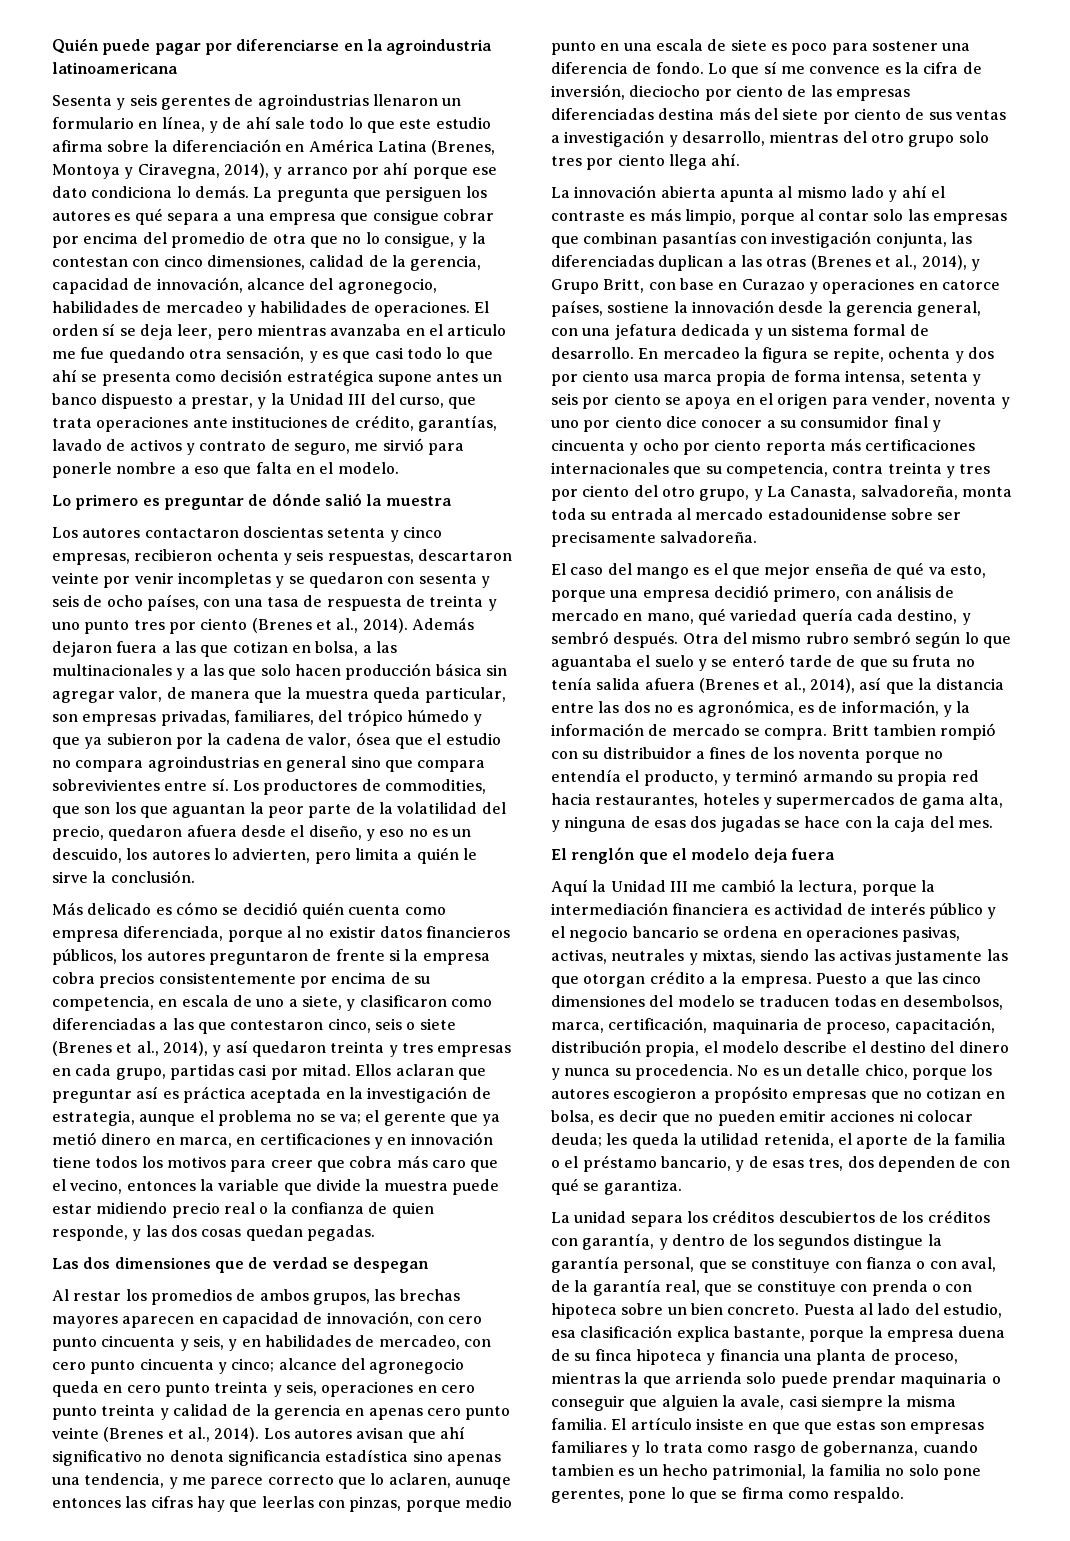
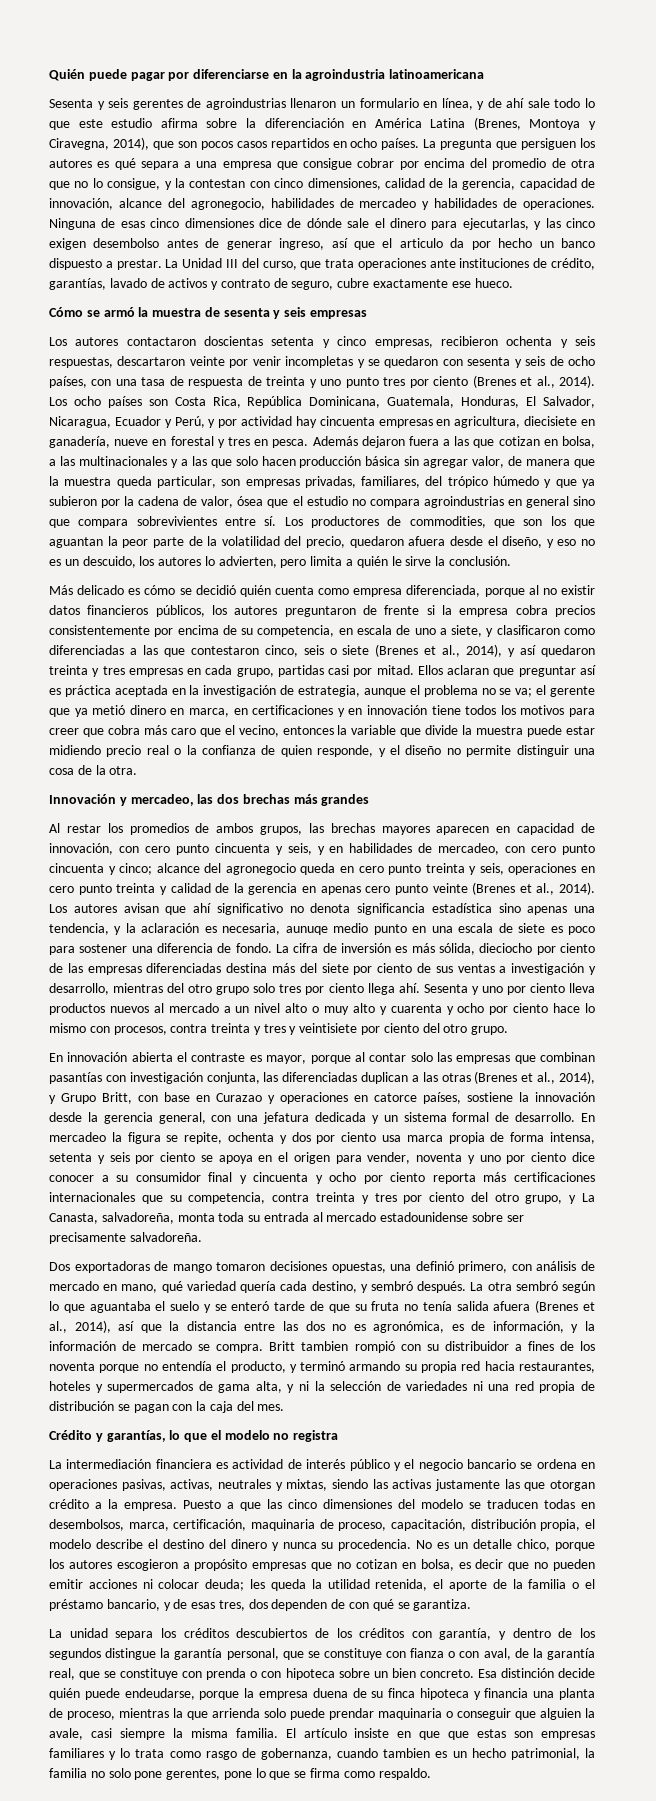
[273,162,497,179] [52,185,249,198] y arranco por ahí porque ese dato condiciona lo demás. -> [152,138,420,150] que son pocos casos repartidos en ocho países.
[474,301,490,313] [52,323,507,340] [52,346,493,363] [52,369,479,386] El orden sí se deja leer, pero mientras avanzaba en el articulo me fue quedando otra sensación, y es que casi todo lo que ahí se presenta como decisión estratégica supone antes -> [49,218,595,230] [49,238,533,250] Ninguna de esas cinco dimensiones dice de dónde sale el dinero para ejecutarlas, y las cinco exigen desembolso antes de generar ingreso, así que el articulo da por hecho
[190,393,285,409] prestar, y la -> [116,259,179,270] prestar. La
[354,438,464,455] [52,462,399,478] [52,493,452,510] me sirvió para ponerle nombre a eso que falta en el modelo. // Lo primero es preguntar de dónde salió la muestra -> [337,278,513,288] [49,307,368,319] cubre exactamente ese hueco. // Cómo se armó la muestra de sesenta y seis empresas
(408, 625) none -> [49,396,595,408] [49,416,595,428] [49,436,309,448] Los ocho países son Costa Rica, República Dominicana, Guatemala, Honduras, El Salvador, Nicaragua, Ecuador y Perú, y por actividad hay cincuenta empresas en agricultura, diecisiete en ganadería, nueve en forestal y tres en pesca.
[145,1225,375,1241] [52,1257,430,1273] las dos cosas quedan pegadas. // Las dos dimensiones que de verdad se despegan -> [389,745,595,757] [49,765,138,775] [49,794,370,806] el diseño no permite distinguir una cosa de la otra. // Innovación y mercadeo, las dos brechas más grandes
[181,1473,511,1489] [52,1496,461,1512] me parece correcto que lo aclaren, aunuqe entonces las cifras hay que leerlas con pinzas, porque -> [125,923,328,935] la aclaración es necesaria, aunuqe
[707,61,982,78] [551,84,625,100] Lo que sí me convence es la cifra de inversión, -> [276,943,475,955] La cifra de inversión es más sólida,
[551,185,927,202] // La innovación abierta apunta al mismo lado y ahí -> [423,983,595,995] [49,1003,596,1015] [49,1023,509,1035] [49,1052,173,1062] Sesenta y uno por ciento lleva productos nuevos al mercado a un nivel alto o muy alto y cuarenta y ocho por ciento hace lo mismo con procesos, contra treinta y tres y veintisiete por ciento del otro grupo. // En innovación abierta
[649,208,736,225] más limpio, -> [266,1055,307,1064] mayor,
[551,562,986,579] [551,585,769,602] El caso del mango es el que mejor enseña de qué va esto, porque una empresa decidió -> [49,1261,454,1273] Dos exportadoras de mango tomaron decisiones opuestas, una definió
[682,632,849,644] Otra del mismo rubro -> [470,1282,512,1291] La otra
[564,816,841,832] ninguna de esas dos jugadas se hace -> [298,1381,595,1393] [49,1401,169,1413] ni la selección de variedades ni una red propia de distribución se pagan
[551,847,835,864] [551,879,935,896] El renglón que el modelo deja fuera // Aquí la Unidad III me cambió la lectura, porque la -> [49,1430,339,1442] [49,1460,62,1469] Crédito y garantías, lo que el modelo no registra // La
[803,1303,1002,1318] [551,1325,805,1342] Puesta al lado del estudio, esa clasificación explica bastante, -> [477,1668,595,1678] [49,1688,195,1700] Esa distinción decide quién puede endeudarse,

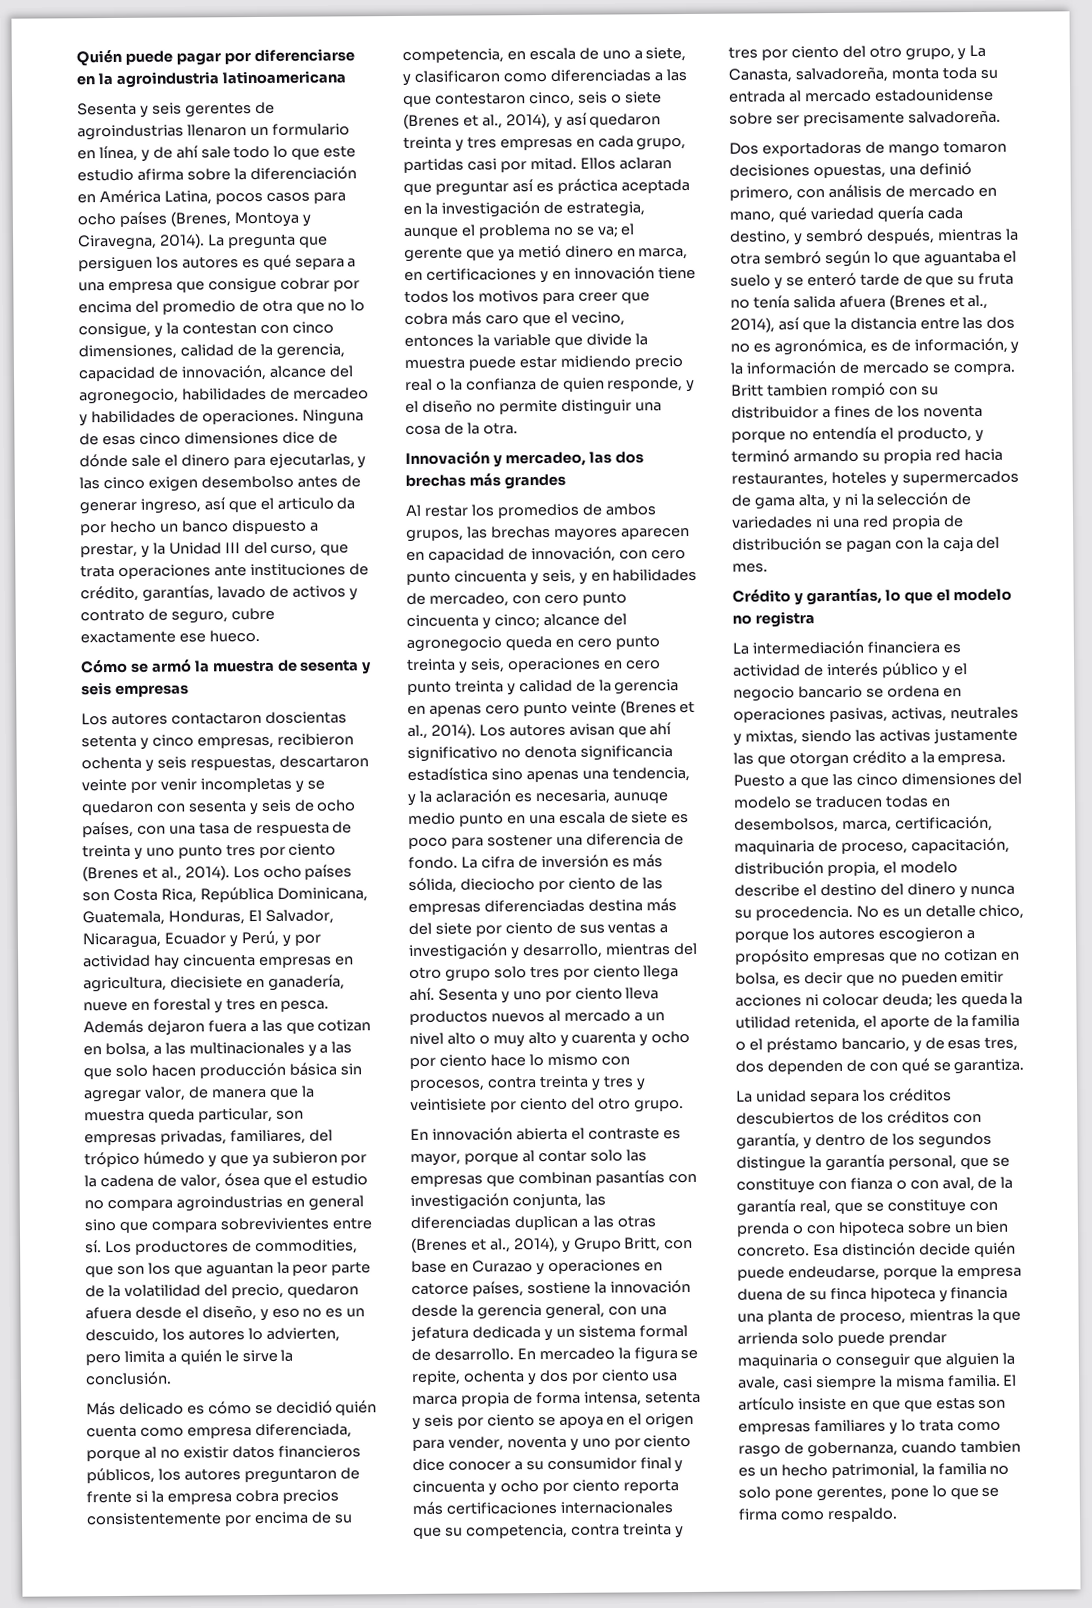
[430,117,596,130] [49,137,420,150] Latina (Brenes, Montoya y Ciravegna, 2014), que son pocos casos repartidos en ocho países. -> [163,190,346,205] [77,211,311,228] [78,233,205,251] Latina, pocos casos para ocho países (Brenes, Montoya y Ciravegna, 2014).
[116,259,179,270] prestar. La -> [80,542,166,558] prestar, y la
[417,1281,484,1293] después. La -> [865,228,1019,244] después, mientras la

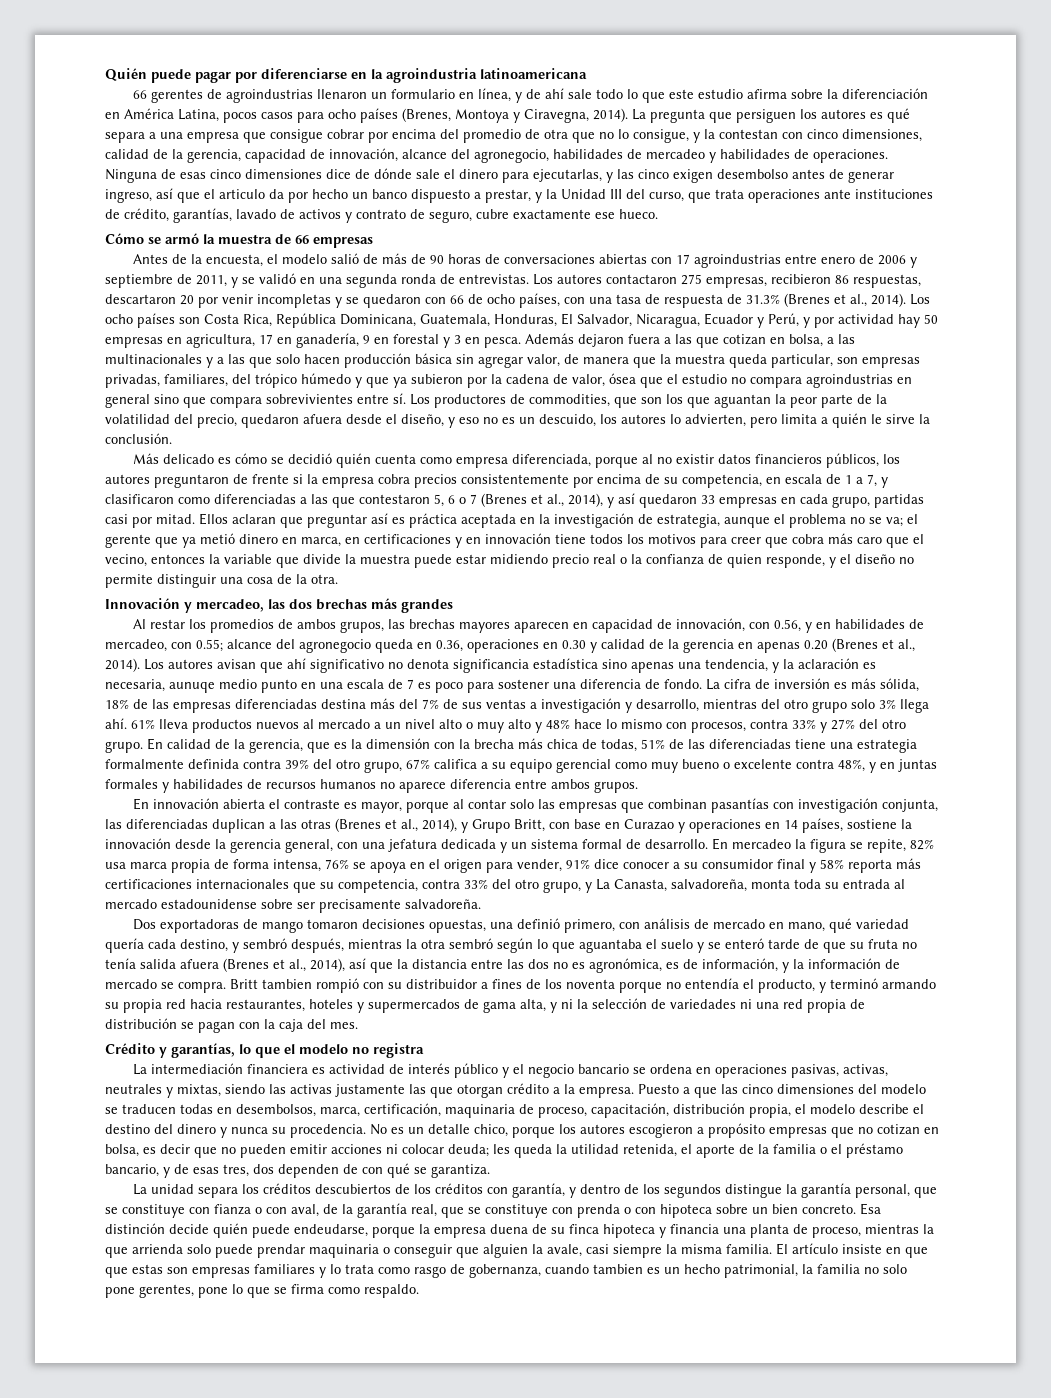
[77,102,182,118] Sesenta y seis -> [133,90,148,99] 66
[299,659,373,675] [81,682,189,698] [81,711,347,726] [81,733,354,750] [81,756,187,772] sesenta y seis empresas // Los autores contactaron doscientas setenta y cinco empresas, recibieron ochenta y seis -> [295,235,373,248] [133,253,918,268] [105,273,849,288] 66 empresas // Antes de la encuesta, el modelo salió de más de 90 horas de conversaciones abiertas con 17 agroindustrias entre enero de 2006 y septiembre de 2011, y se validó en una segunda ronda de entrevistas. Los autores contactaron 275 empresas, recibieron 86
[81,778,127,792] veinte -> [180,295,194,305] 20
[187,799,292,816] sesenta y seis -> [450,295,464,304] 66
[82,843,337,860] treinta y uno punto tres por ciento -> [746,294,780,304] 31.3%
[182,954,256,967] cincuenta -> [924,314,938,324] 50
[169,976,243,989] diecisiete -> [259,334,273,344] 17
[83,1001,128,1012] nueve -> [363,335,370,344] 9
[225,998,256,1011] tres -> [454,335,461,344] 3
[601,46,687,62] uno a siete, -> [845,474,877,487] 1 a 7,
[528,91,662,107] cinco, seis o siete -> [434,494,477,507] 5, 6 o 7
[403,136,497,152] treinta y tres -> [701,495,715,504] 33
[650,550,686,560] [406,569,576,586] cero punto cincuenta y seis, -> [774,619,802,632] 0.56,
[543,591,627,606] [406,614,540,630] cero punto cincuenta y cinco; -> [196,639,223,652] 0.55;
[576,635,660,650] [406,657,661,674] [407,680,504,695] cero punto treinta y seis, operaciones en cero punto treinta -> [436,639,586,653] 0.36, operaciones en 0.30
[484,701,617,717] cero punto veinte -> [804,640,828,650] 0.20
[631,811,669,824] siete -> [407,679,414,689] 7
[459,877,616,893] dieciocho por ciento -> [105,699,129,709] 18%
[434,921,553,937] siete por ciento -> [422,699,439,709] 7%
[529,965,680,981] [409,987,623,1004] tres por ciento llega ahí. Sesenta y uno por ciento -> [879,699,929,713] [105,718,155,729] 3% llega ahí. 61%
[571,1030,691,1047] [409,1054,487,1069] cuarenta y ocho por ciento -> [546,719,570,729] 48%
[538,1075,646,1091] [410,1097,684,1113] treinta y tres y veintisiete por ciento del otro grupo. -> [792,719,906,733] [105,738,917,753] [105,759,937,773] [105,779,638,793] 33% y 27% del otro grupo. En calidad de la gerencia, que es la dimensión con la brecha más chica de todas, 51% de las diferenciadas tiene una estrategia formalmente definida contra 39% del otro grupo, 67% califica a su equipo gerencial como muy bueno o excelente contra 48%, y en juntas formales y habilidades de recursos humanos no aparece diferencia entre ambos grupos.
[411,1282,469,1295] catorce -> [784,820,798,829] 14
[462,1369,650,1386] ochenta y dos por ciento -> [910,839,934,850] 82%
[644,1390,701,1404] [412,1414,535,1430] setenta y seis por ciento -> [325,859,349,869] 76%
[506,1435,692,1451] noventa y uno por ciento -> [566,859,590,869] 91%
[412,1479,620,1496] cincuenta y ocho por ciento -> [820,859,844,869] 58%
[622,1523,684,1539] [728,45,839,61] treinta y tres por ciento -> [464,879,488,889] 33%

